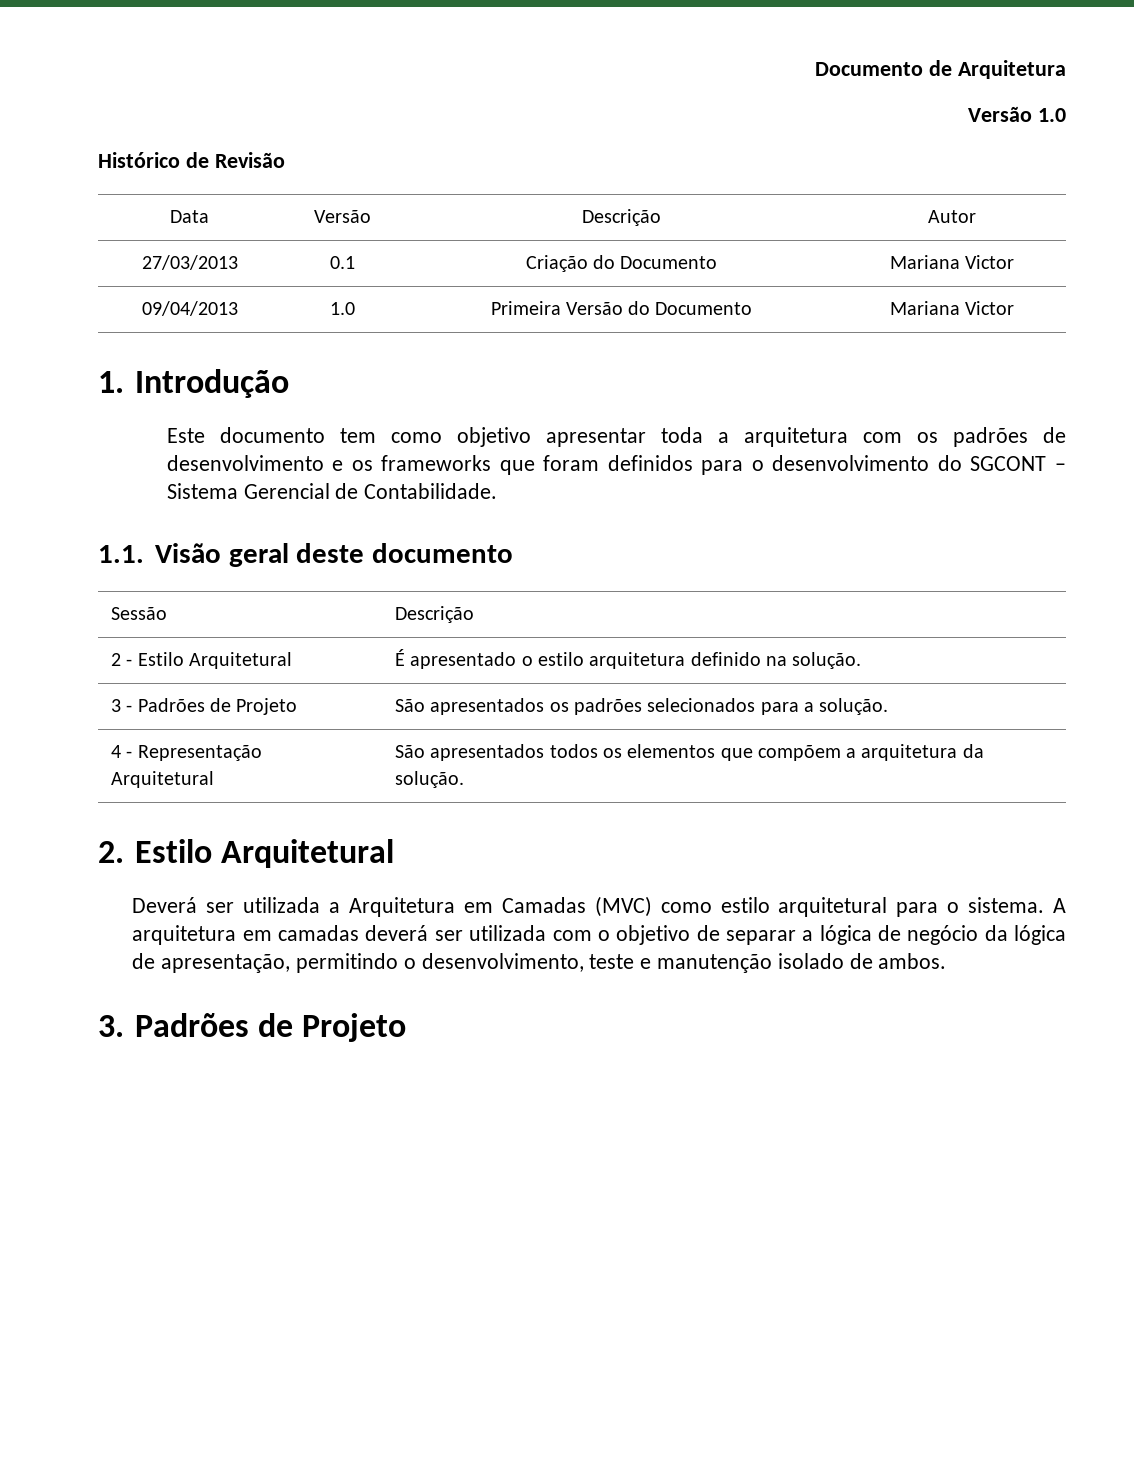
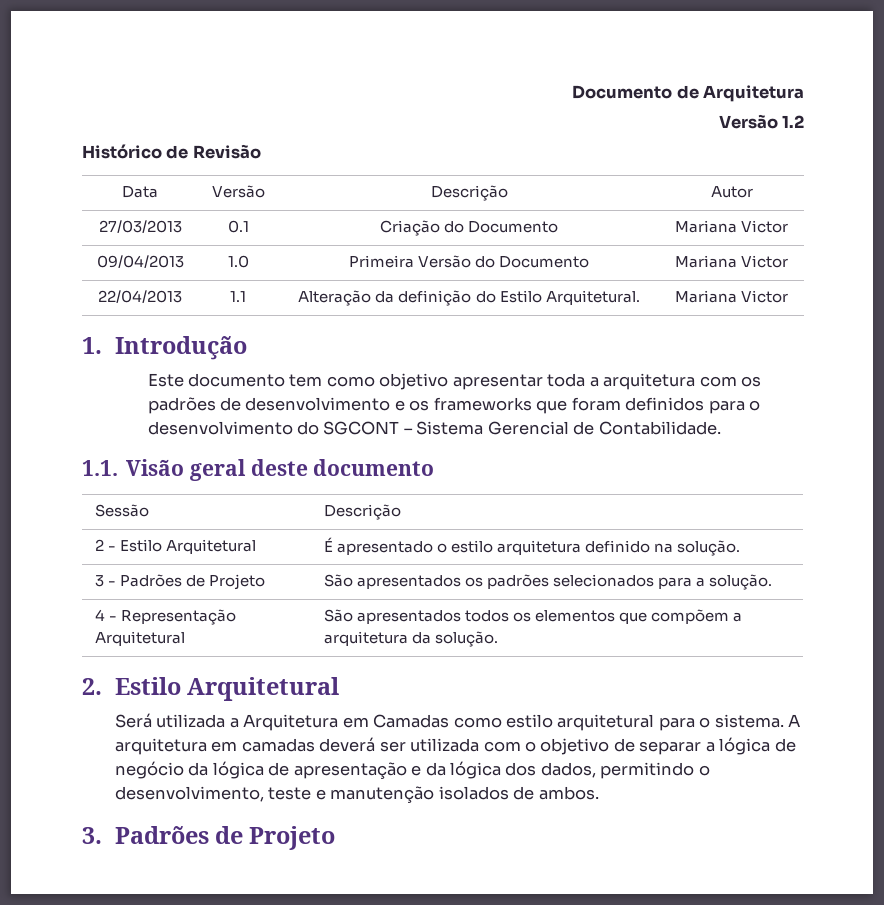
[1038,108,1066,122] 1.0 -> [782,115,804,128] 1.2
(1015, 308) none -> [98,290,182,303] [230,291,246,302] [298,290,640,306] [674,290,789,303] // 22/04/2013 | 1.1 | Alteração da definição do Estilo Arquitetural. | Mariana Victor
[132,897,235,913] Deverá ser -> [114,713,152,728] Será
[594,896,652,917] (MVC) -> (450, 721) none
[161,954,291,973] apresentação, -> [293,761,596,779] apresentação e da lógica dos dados,
[777,953,844,969] isolado -> [438,786,509,800] isolados

